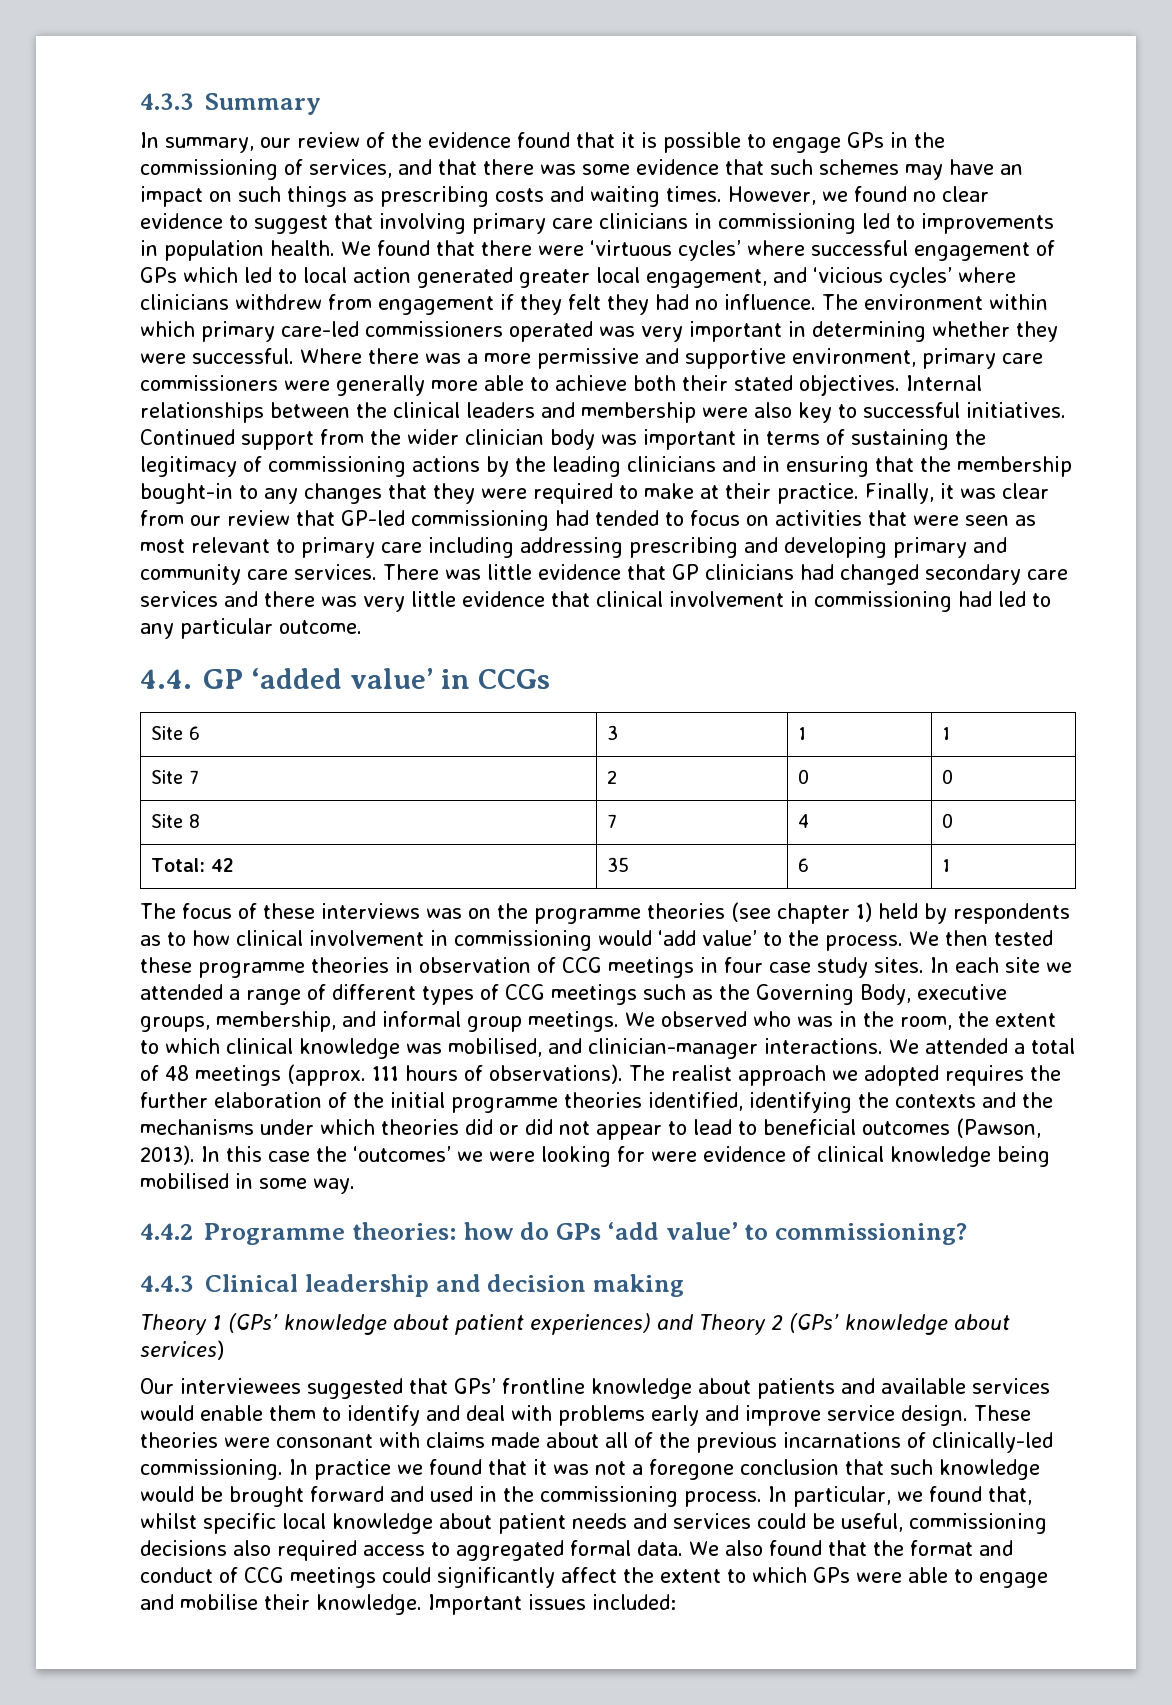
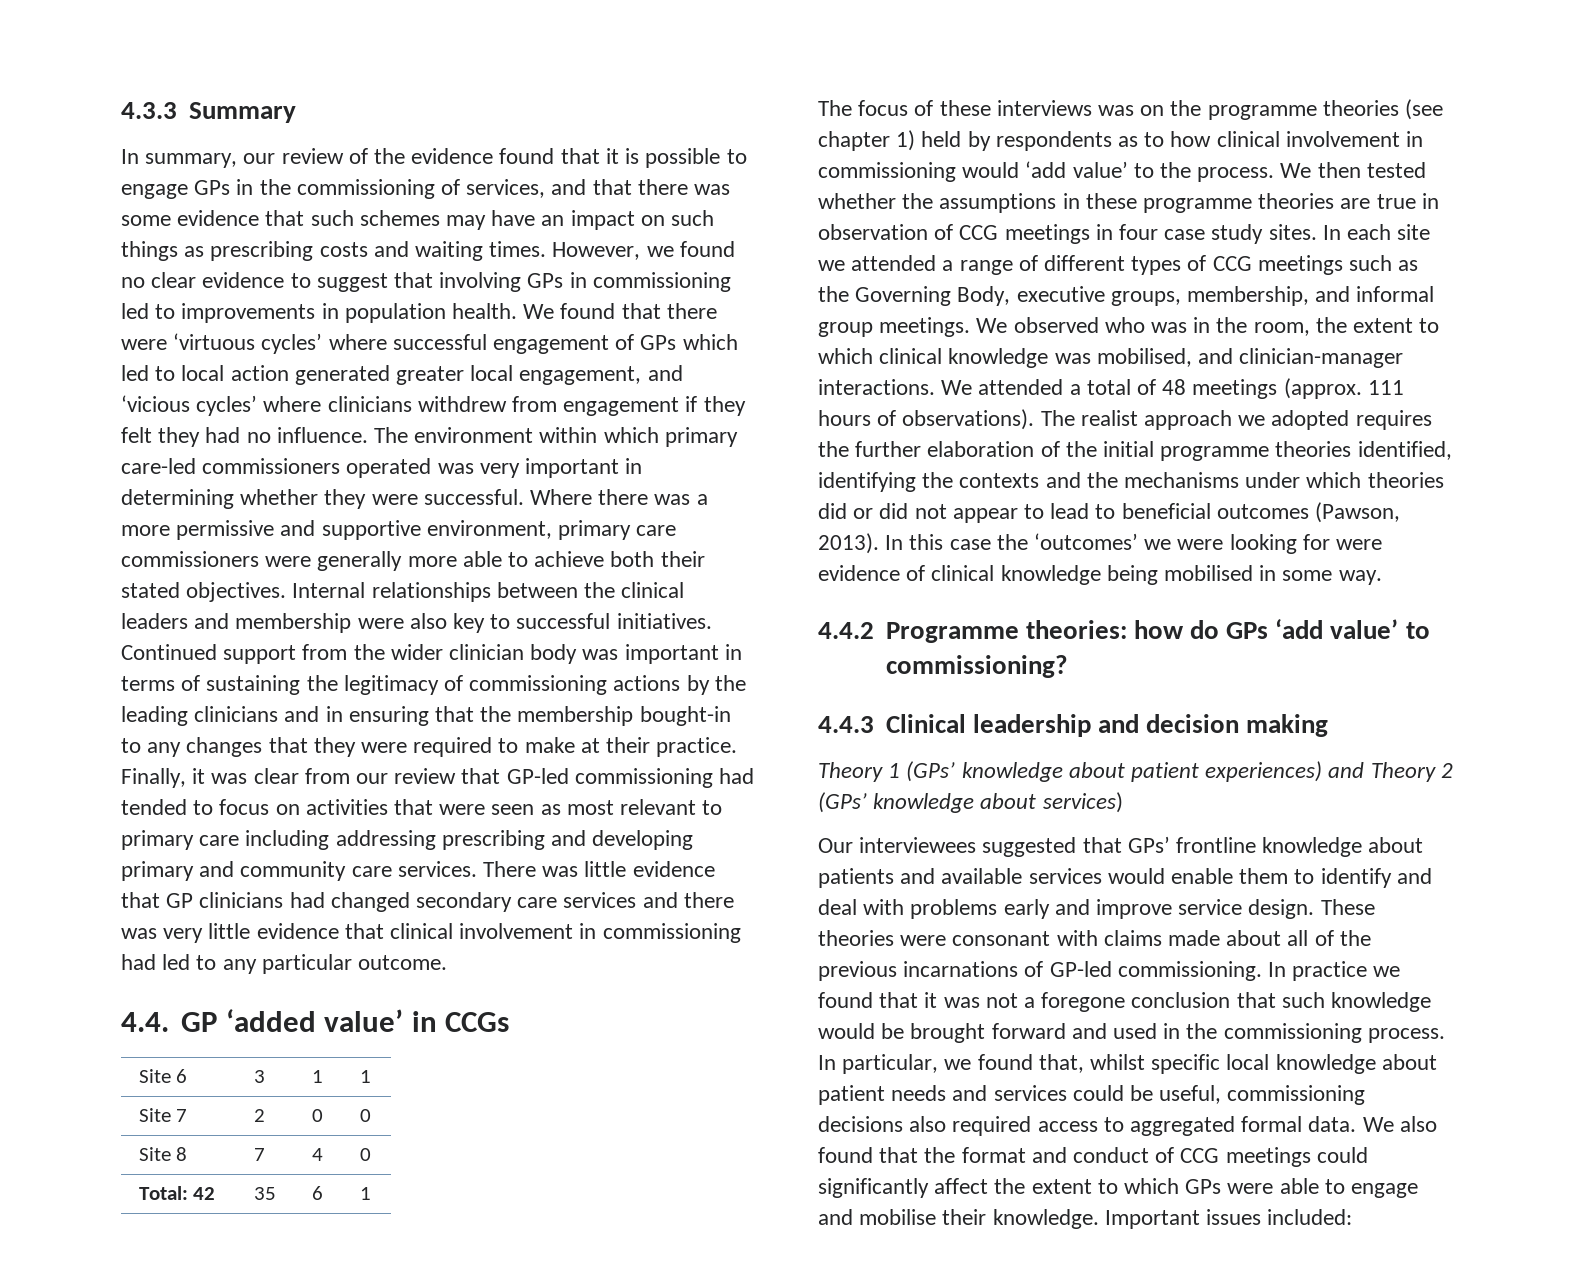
[472,213,688,234] primary care clinicians -> [527,273,564,288] GPs
(1053, 938) none -> [818,193,1080,213] whether the assumptions in
(389, 965) none -> [1340,194,1416,209] are true
[932,1432,1053,1453] clinically-led -> [1049,961,1112,977] GP-led

